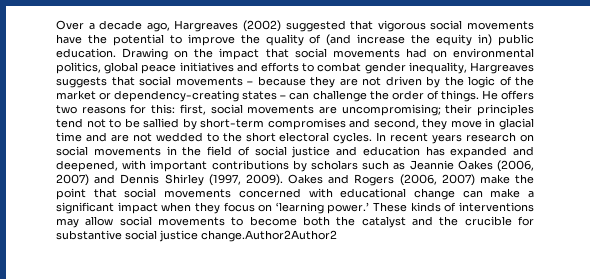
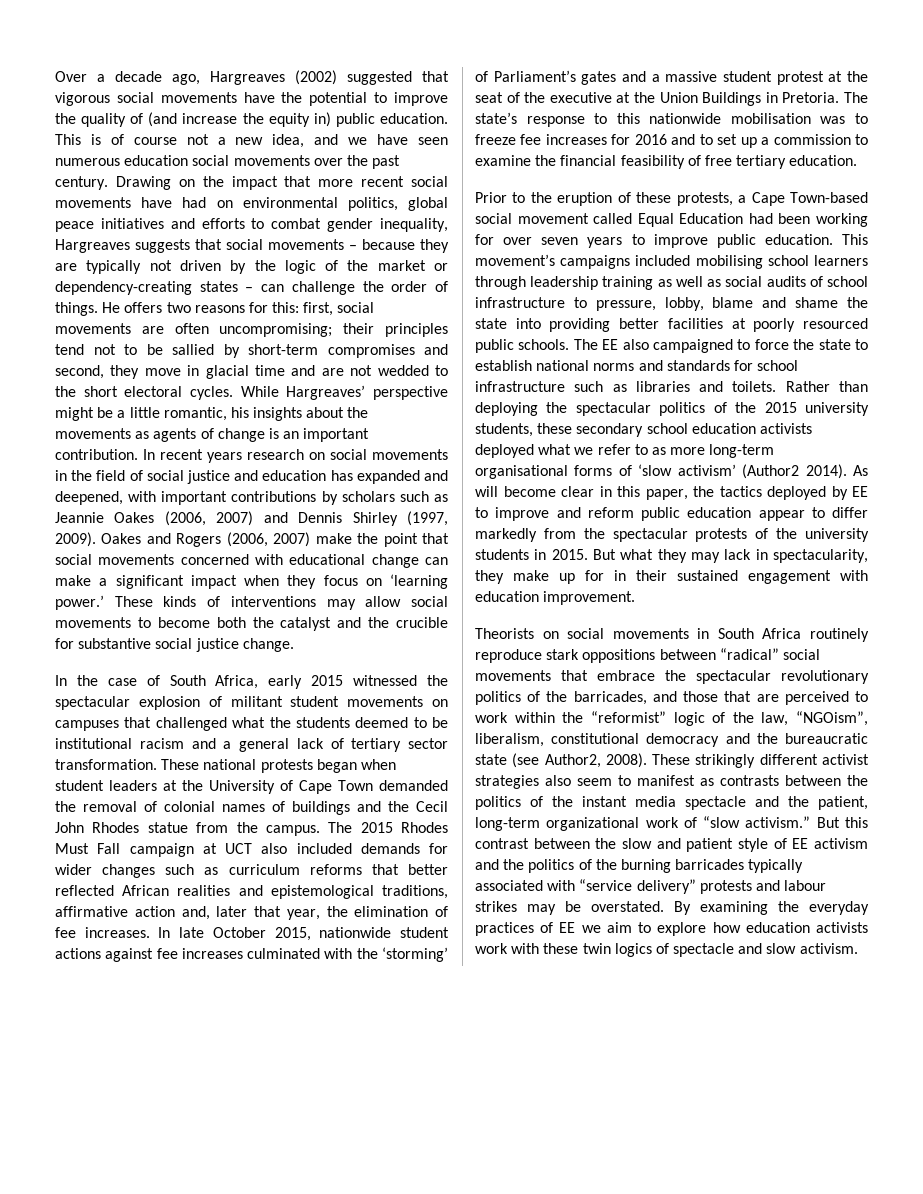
(116, 53) none -> [55,134,448,148] [55,155,401,169] [55,176,108,190] This is of course not a new idea, and we have seen numerous education social movements over the past century.
[294,48,400,58] social movements -> [318,176,448,187] [55,197,173,208] more recent social movements have
(358, 82) none -> [86,260,142,274] typically
(337, 110) none -> [174,323,209,334] often
(373, 138) none -> [240,385,448,400] [55,407,369,421] [55,428,370,442] [55,449,138,460] While Hargreaves’ perspective might be a little romantic, his insights about the movements as agents of change is an important contribution.
[201,230,337,242] change.Author2Author2 -> [242,638,294,652] [55,675,449,689] [55,696,448,710] [55,717,448,731] [55,738,448,752] [55,759,396,773] [55,780,448,794] [55,801,448,815] [55,822,448,836] [55,843,448,857] [55,864,448,878] [55,885,448,899] [55,906,448,920] [55,927,449,941] [55,947,448,962] [475,70,868,85] [475,92,868,106] [475,112,868,127] [475,134,868,148] [475,155,858,169] [475,192,868,206] [475,213,868,227] [475,234,868,248] [475,254,868,269] [475,276,868,290] [475,297,868,311] [475,318,868,332] [475,339,868,353] [475,360,799,371] [475,381,868,392] [475,402,869,416] [475,423,812,437] [475,444,775,458] [475,464,868,479] [475,486,868,500] [475,507,868,521] [475,528,869,542] [475,549,868,563] [475,570,868,584] [475,591,636,605] [475,628,869,642] [475,648,820,663] [475,670,869,684] [475,691,868,705] [475,711,868,726] [475,733,868,747] [475,753,869,768] [475,775,868,789] [475,796,868,810] [475,816,868,831] [475,838,868,852] [475,859,804,873] [475,879,827,894] [475,901,869,915] [475,922,868,936] [475,943,858,957] change. // In the case of South Africa, early 2015 witnessed the spectacular explosion of militant student movements on campuses that challenged what the students deemed to be institutional racism and a general lack of tertiary sector transformation. These national protests began when student leaders at the University of Cape Town demanded the removal of colonial names of buildings and the Cecil John Rhodes statue from the campus. The 2015 Rhodes Must Fall campaign at UCT also included demands for wider changes such as curriculum reforms that better reflected African realities and epistemological traditions, affirmative action and, later that year, the elimination of fee increases. In late October 2015, nationwide student actions against fee increases culminated with the ‘storming’ of Parliament’s gates and a massive student protest at the seat of the executive at the Union Buildings in Pretoria. The state’s response to this nationwide mobilisation was to freeze fee increases for 2016 and to set up a commission to examine the financial feasibility of free tertiary education. // Prior to the eruption of these protests, a Cape Town-based social movement called Equal Education had been working for over seven years to improve public education. This movement’s campaigns included mobilising school learners through leadership training as well as social audits of school infrastructure to pressure, lobby, blame and shame the state into providing better facilities at poorly resourced public schools. The EE also campaigned to force the state to establish national norms and standards for school infrastructure such as libraries and toilets. Rather than deploying the spectacular politics of the 2015 university students, these secondary school education activists deployed what we refer to as more long-term organisational forms of ‘slow activism’ (Author2 2014). As will become clear in this paper, the tactics deployed by EE to improve and reform public education appear to differ markedly from the spectacular protests of the university students in 2015. But what they may lack in spectacularity, they make up for in their sustained engagement with education improvement. // Theorists on social movements in South Africa routinely reproduce stark oppositions between “radical” social movements that embrace the spectacular revolutionary politics of the barricades, and those that are perceived to work within the “reformist” logic of the law, “NGOism”, liberalism, constitutional democracy and the bureaucratic state (see Author2, 2008). These strikingly different activist strategies also seem to manifest as contrasts between the politics of the instant media spectacle and the patient, long-term organizational work of “slow activism.” But this contrast between the slow and patient style of EE activism and the politics of the burning barricades typically associated with “service delivery” protests and labour strikes may be overstated. By examining the everyday practices of EE we aim to explore how education activists work with these twin logics of spectacle and slow activism.

